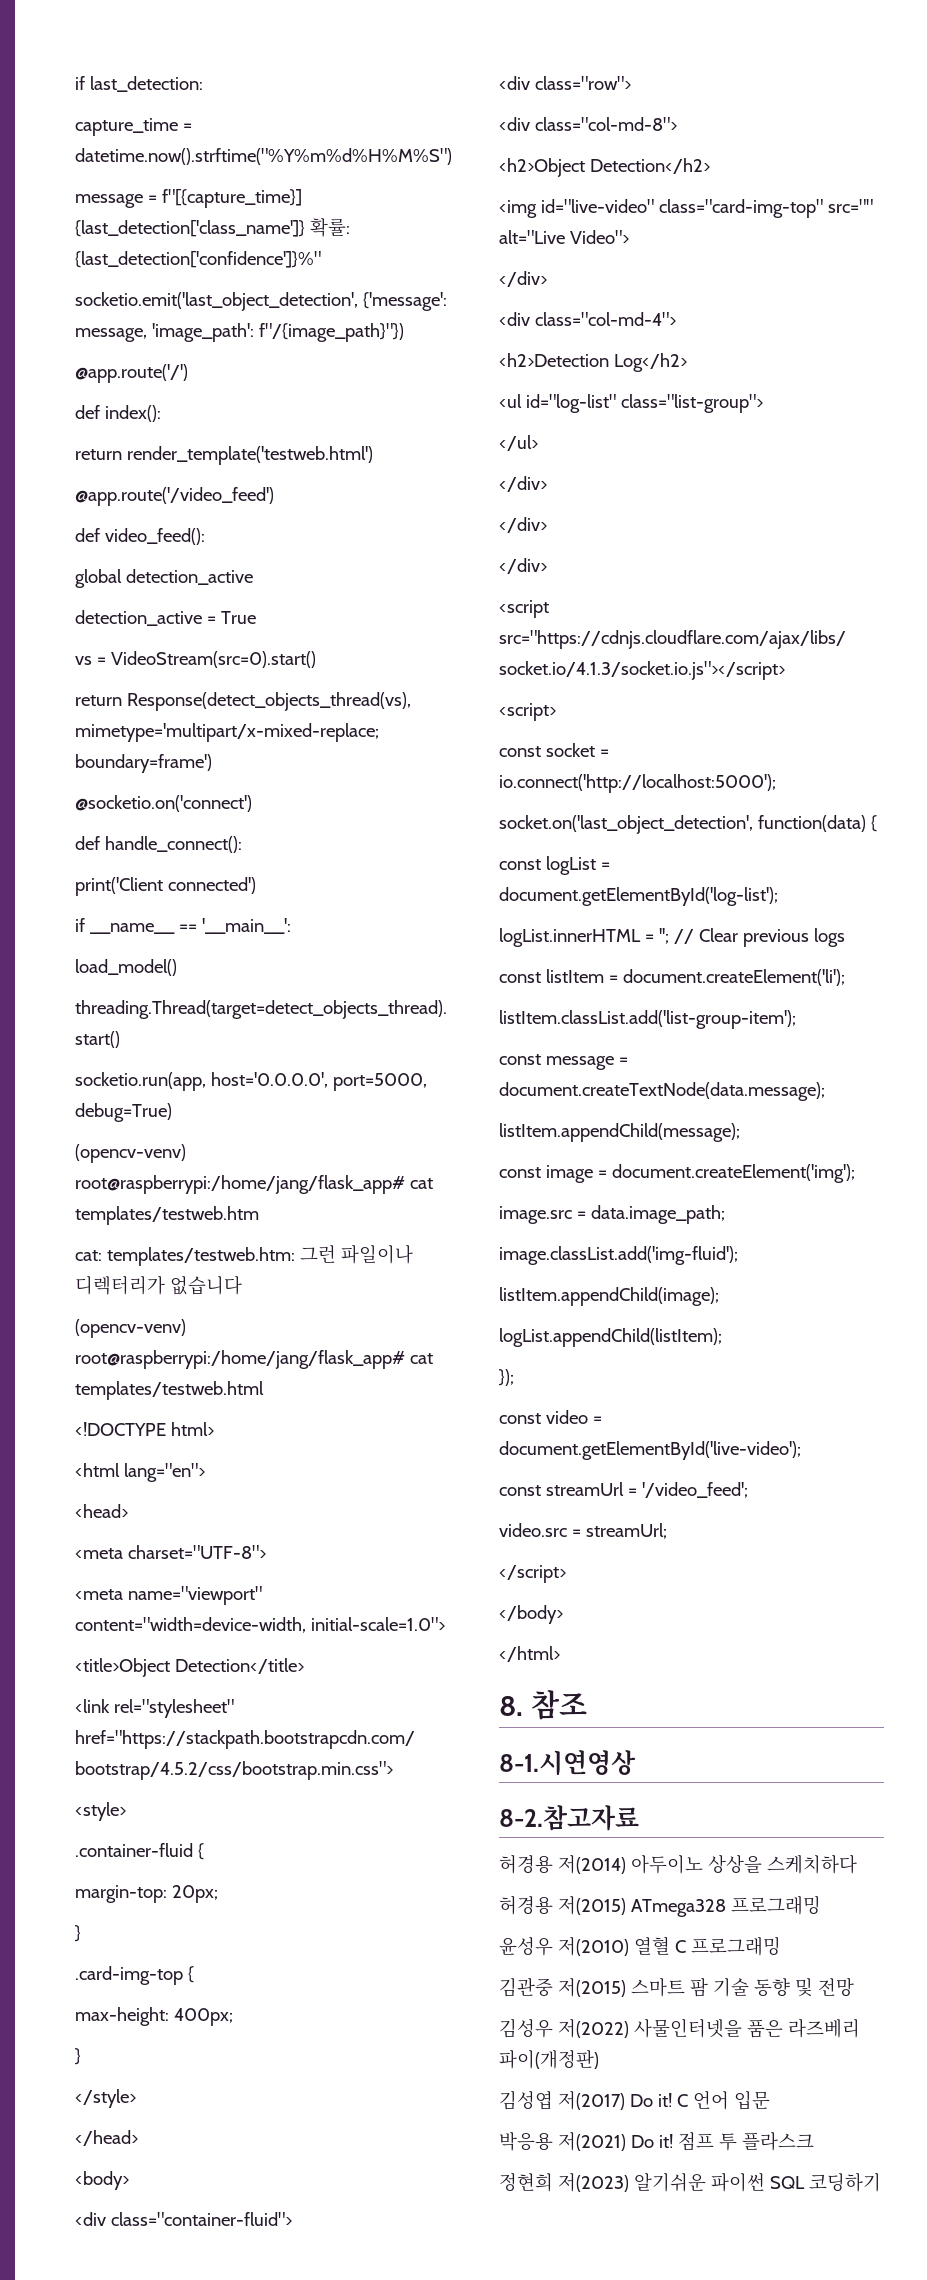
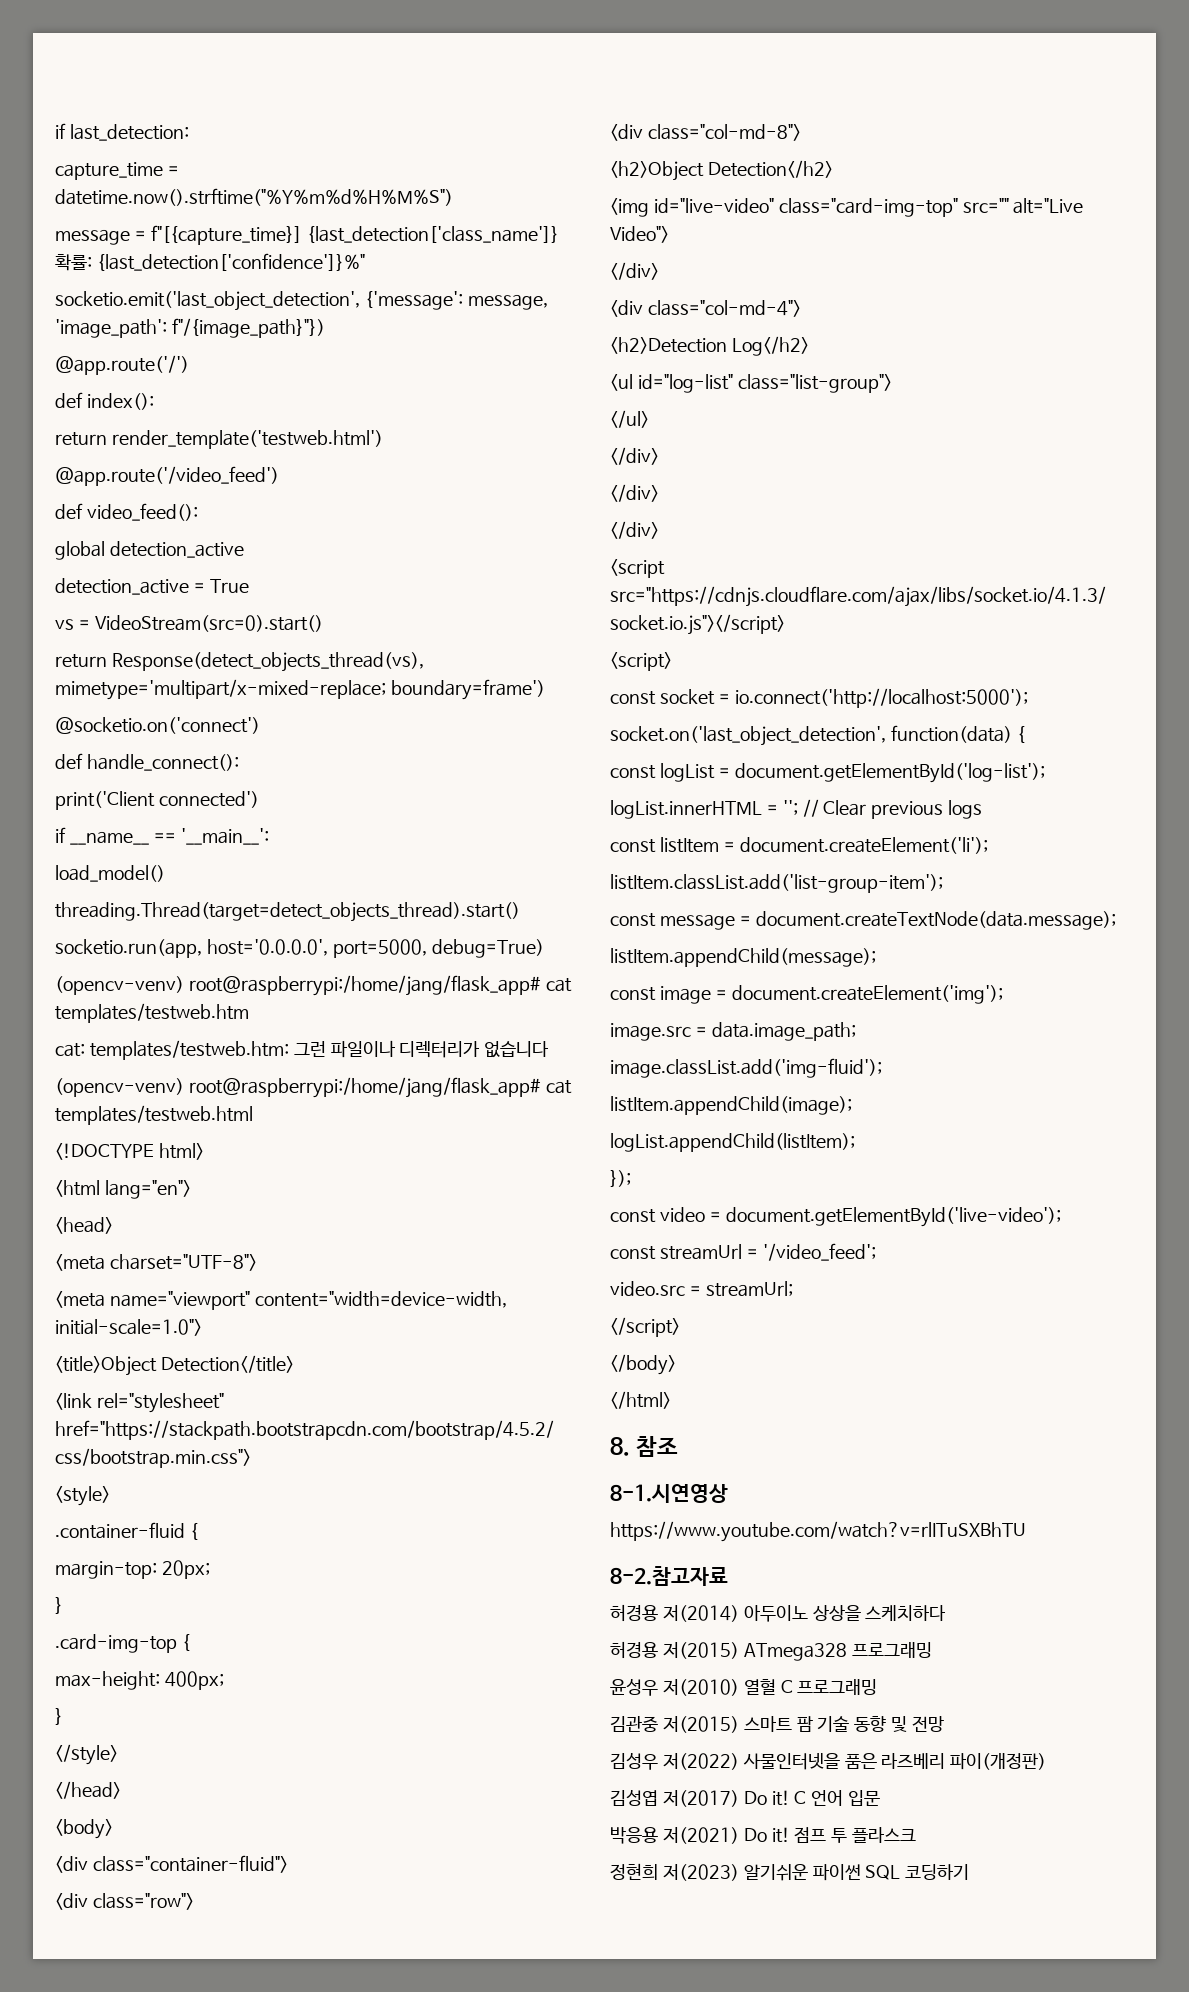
(636, 1762) none -> [610,1521,1026,1542] // https://www.youtube.com/watch?v=rlITuSXBhTU

